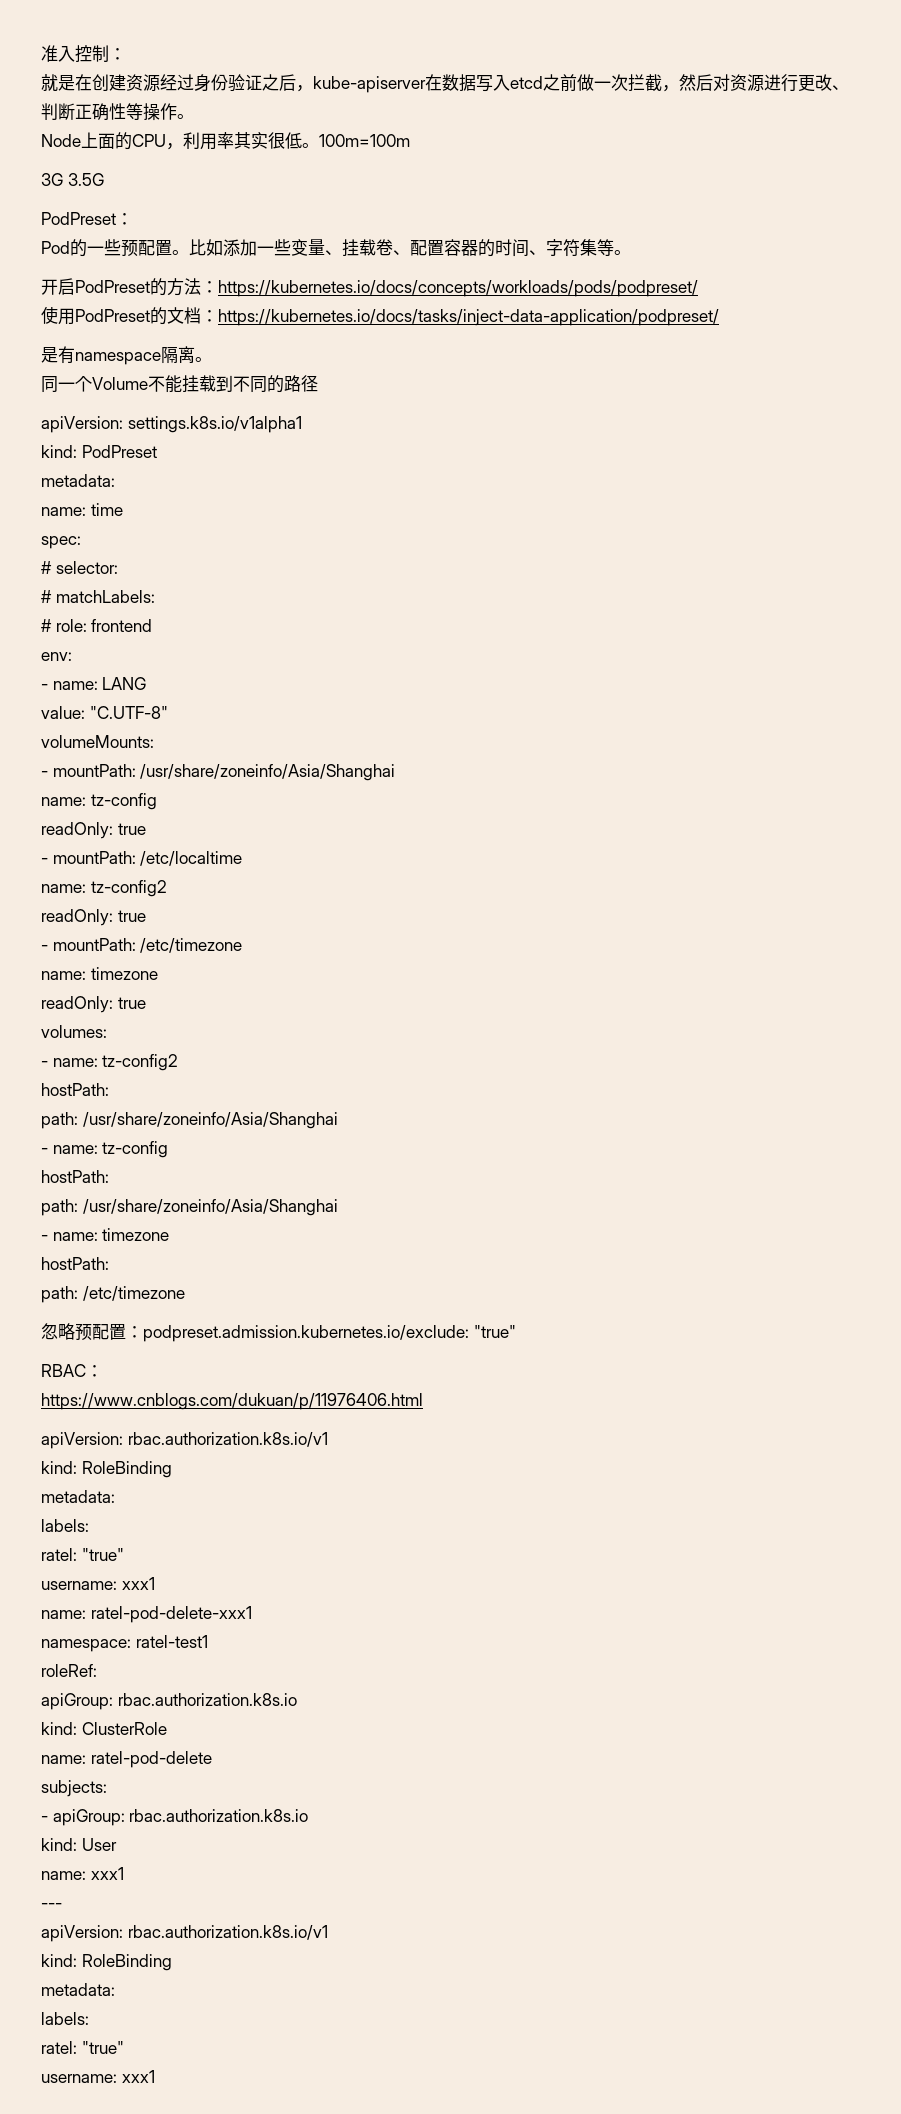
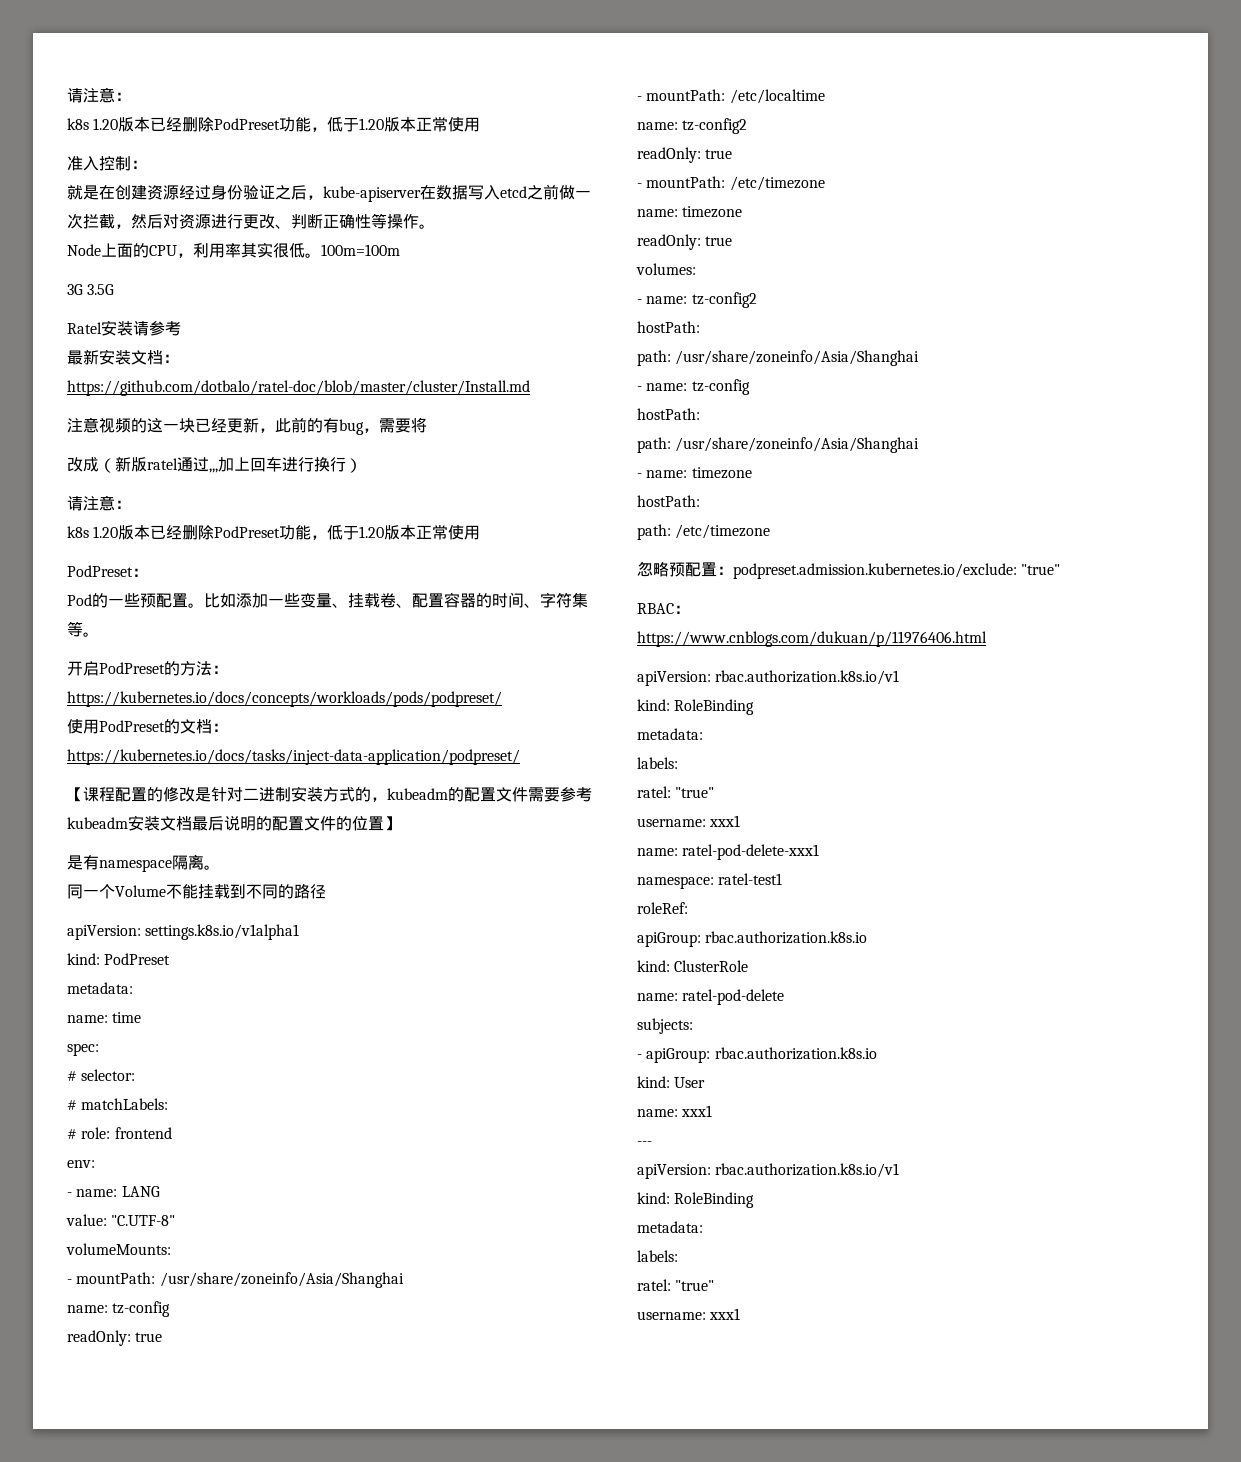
(41, 53) none -> [67,87,131,103] [67,117,481,132] 请注意： // k8s 1.20版本已经删除PodPreset功能，低于1.20版本正常使用 //
(104, 179) none -> [67,320,181,336] [67,349,179,365] [67,380,530,396] [67,417,427,435] [67,456,362,473] [67,495,131,511] [67,525,481,540] // Ratel安装请参考 // 最新安装文档：https://github.com/dotbalo/ratel-doc/blob/master/cluster/Install.md // 注意视频的这一块已经更新，此前的有bug，需要将 // 改成（新版ratel通过,,,加上回车进行换行） // 请注意： // k8s 1.20版本已经删除PodPreset功能，低于1.20版本正常使用
(719, 317) none -> [67,786,592,802] [67,815,400,831] // 【课程配置的修改是针对二进制安装方式的，kubeadm的配置文件需要参考kubeadm安装文档最后说明的配置文件的位置】

